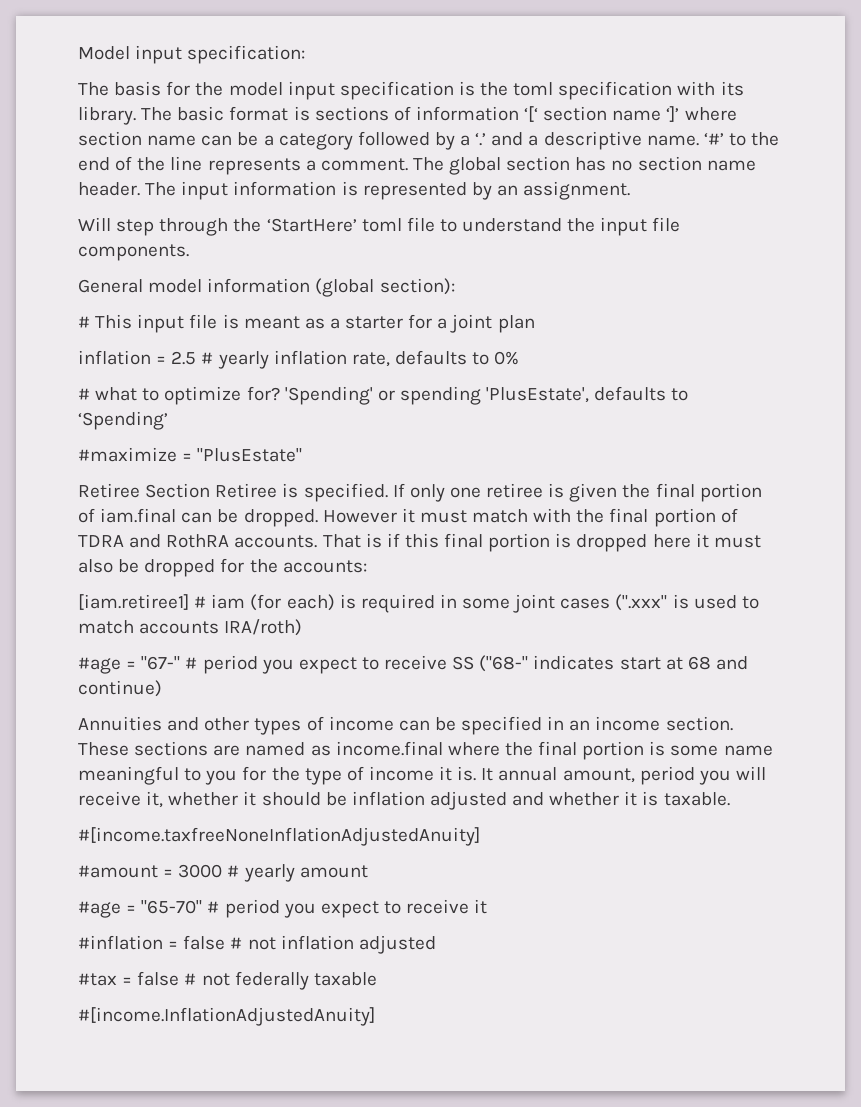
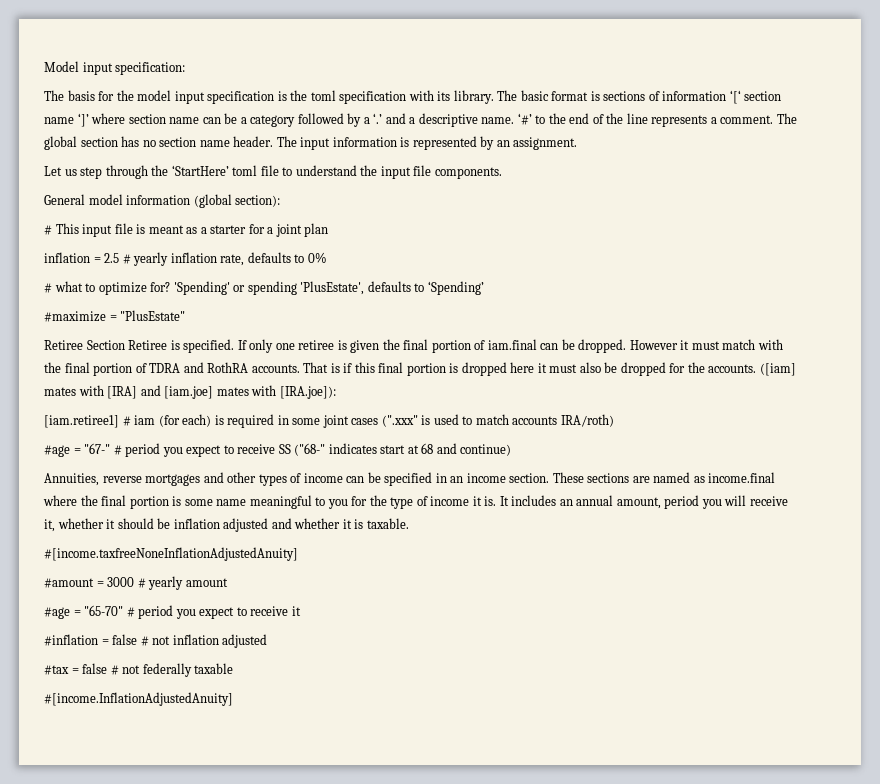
[78,217,111,231] Will -> [44,166,77,176] Let us
[282,560,367,573] accounts: -> [708,363,796,376] [44,385,336,399] accounts. ([iam] mates with [IRA] and [iam.joe] mates with [IRA.joe]):
[78,716,162,731] Annuities -> [44,473,201,486] Annuities, reverse mortgages
(494, 774) none -> [511,495,573,506] includes an

